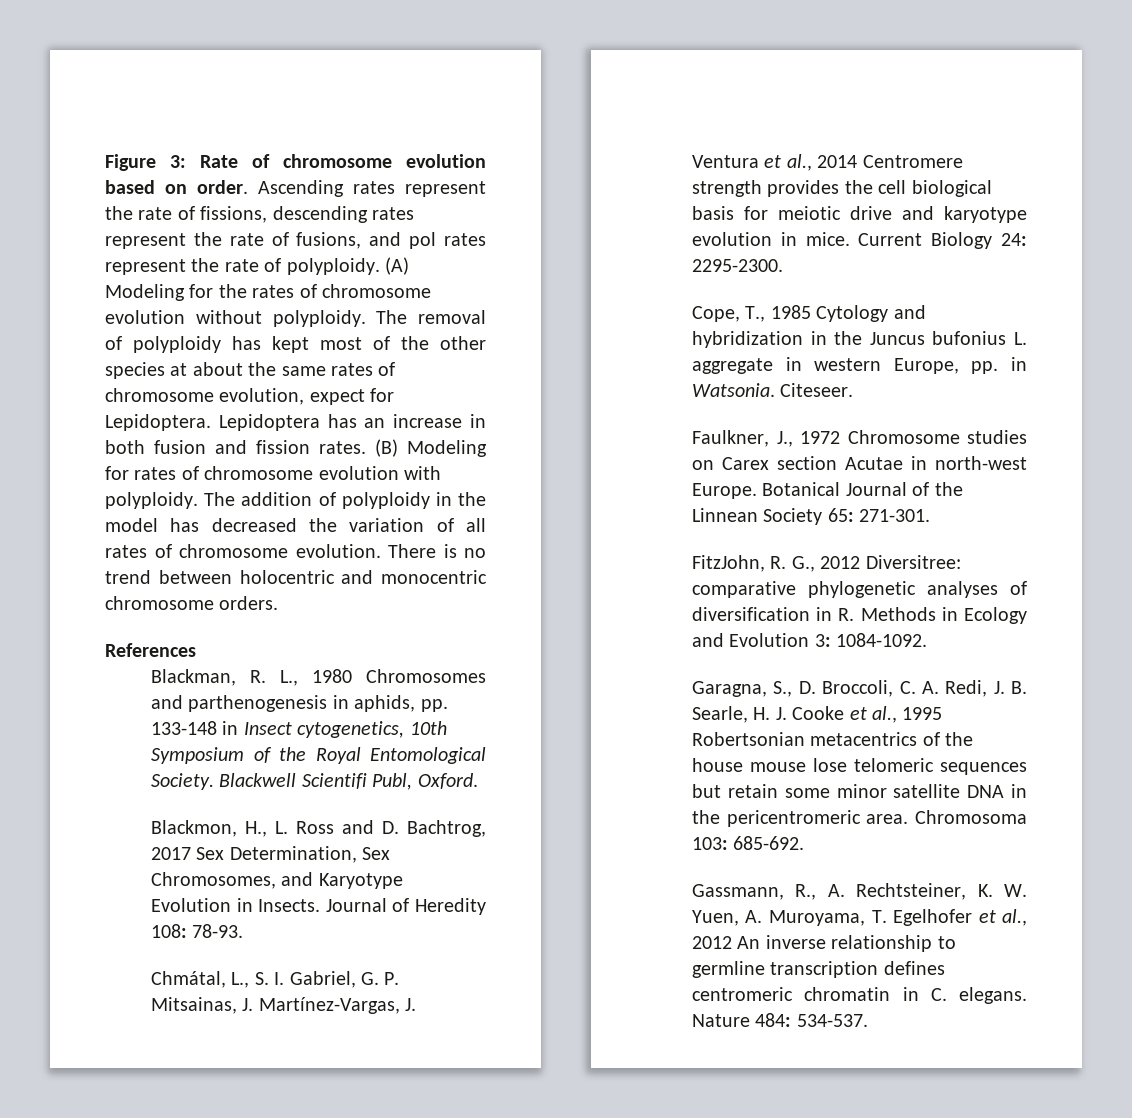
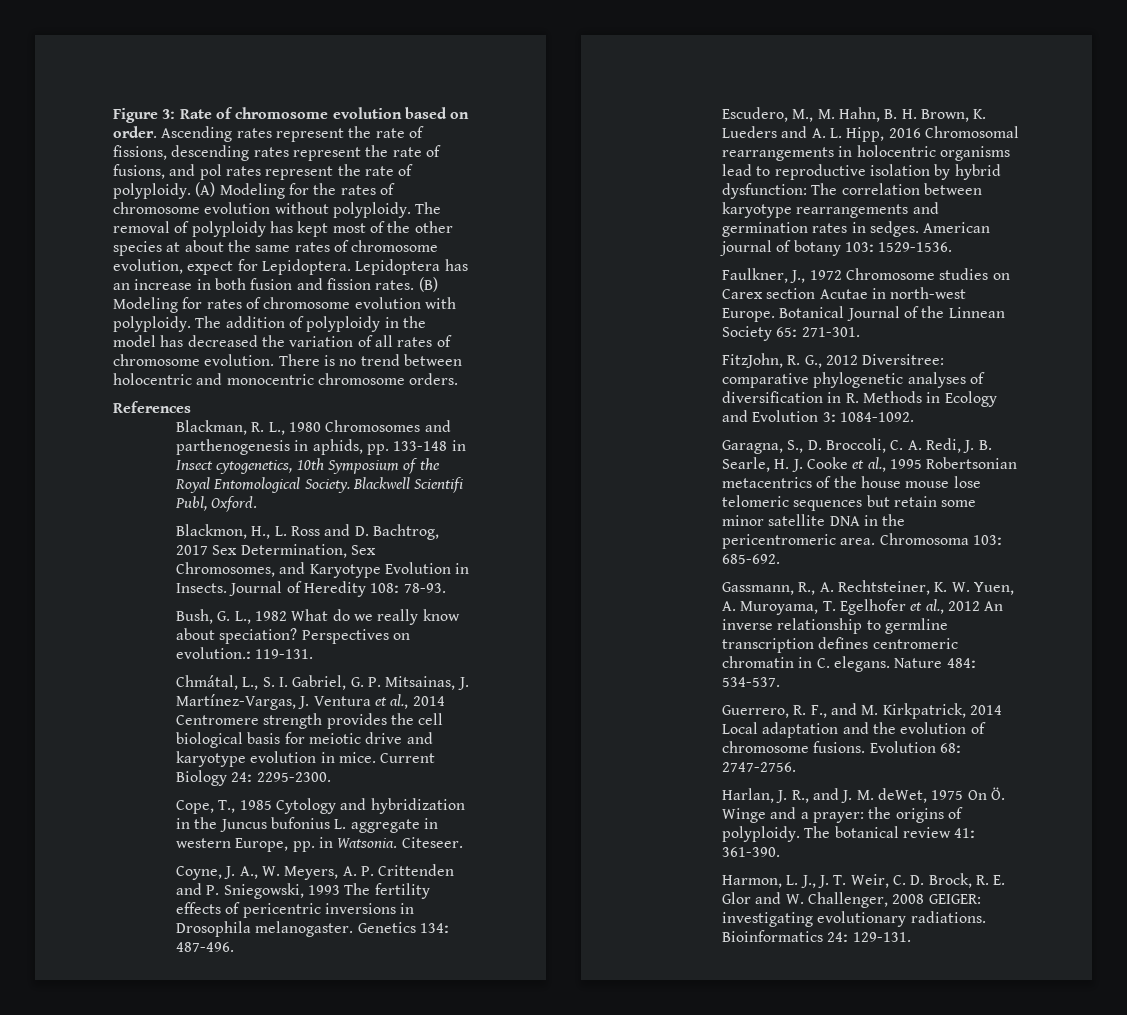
(244, 931) none -> [176,609,460,625] [176,628,411,644] [176,647,314,659] // Bush, G. L., 1982 What do we really know about speciation? Perspectives on evolution.: 119-131.
(854, 390) none -> [176,864,455,880] [176,883,430,899] [176,902,415,918] [176,921,450,937] [176,942,235,952] [722,107,987,122] [722,126,1019,142] [722,145,1011,161] [722,164,1001,180] [722,183,983,199] [722,202,939,218] [722,221,991,237] [720,240,953,256] // Coyne, J. A., W. Meyers, A. P. Crittenden and P. Sniegowski, 1993 The fertility effects of pericentric inversions in Drosophila melanogaster. Genetics 134: 487-496. // Escudero, M., M. Hahn, B. H. Brown, K. Lueders and A. L. Hipp, 2016 Chromosomal rearrangements in holocentric organisms lead to reproductive isolation by hybrid dysfunction: The correlation between karyotype rearrangements and germination rates in sedges. American journal of botany 103: 1529-1536.
(868, 1020) none -> [722,703,1002,719] [722,722,986,738] [722,741,962,753] [722,762,797,772] [722,787,1005,803] [722,807,963,823] [722,826,976,842] [722,847,781,857] [722,873,1006,888] [722,892,981,908] [722,911,986,927] [722,930,911,942] // Guerrero, R. F., and M. Kirkpatrick, 2014 Local adaptation and the evolution of chromosome fusions. Evolution 68: 2747-2756. // Harlan, J. R., and J. M. deWet, 1975 On Ö. Winge and a prayer: the origins of polyploidy. The botanical review 41: 361-390. // Harmon, L. J., J. T. Weir, C. D. Brock, R. E. Glor and W. Challenger, 2008 GEIGER: investigating evolutionary radiations. Bioinformatics 24: 129-131.

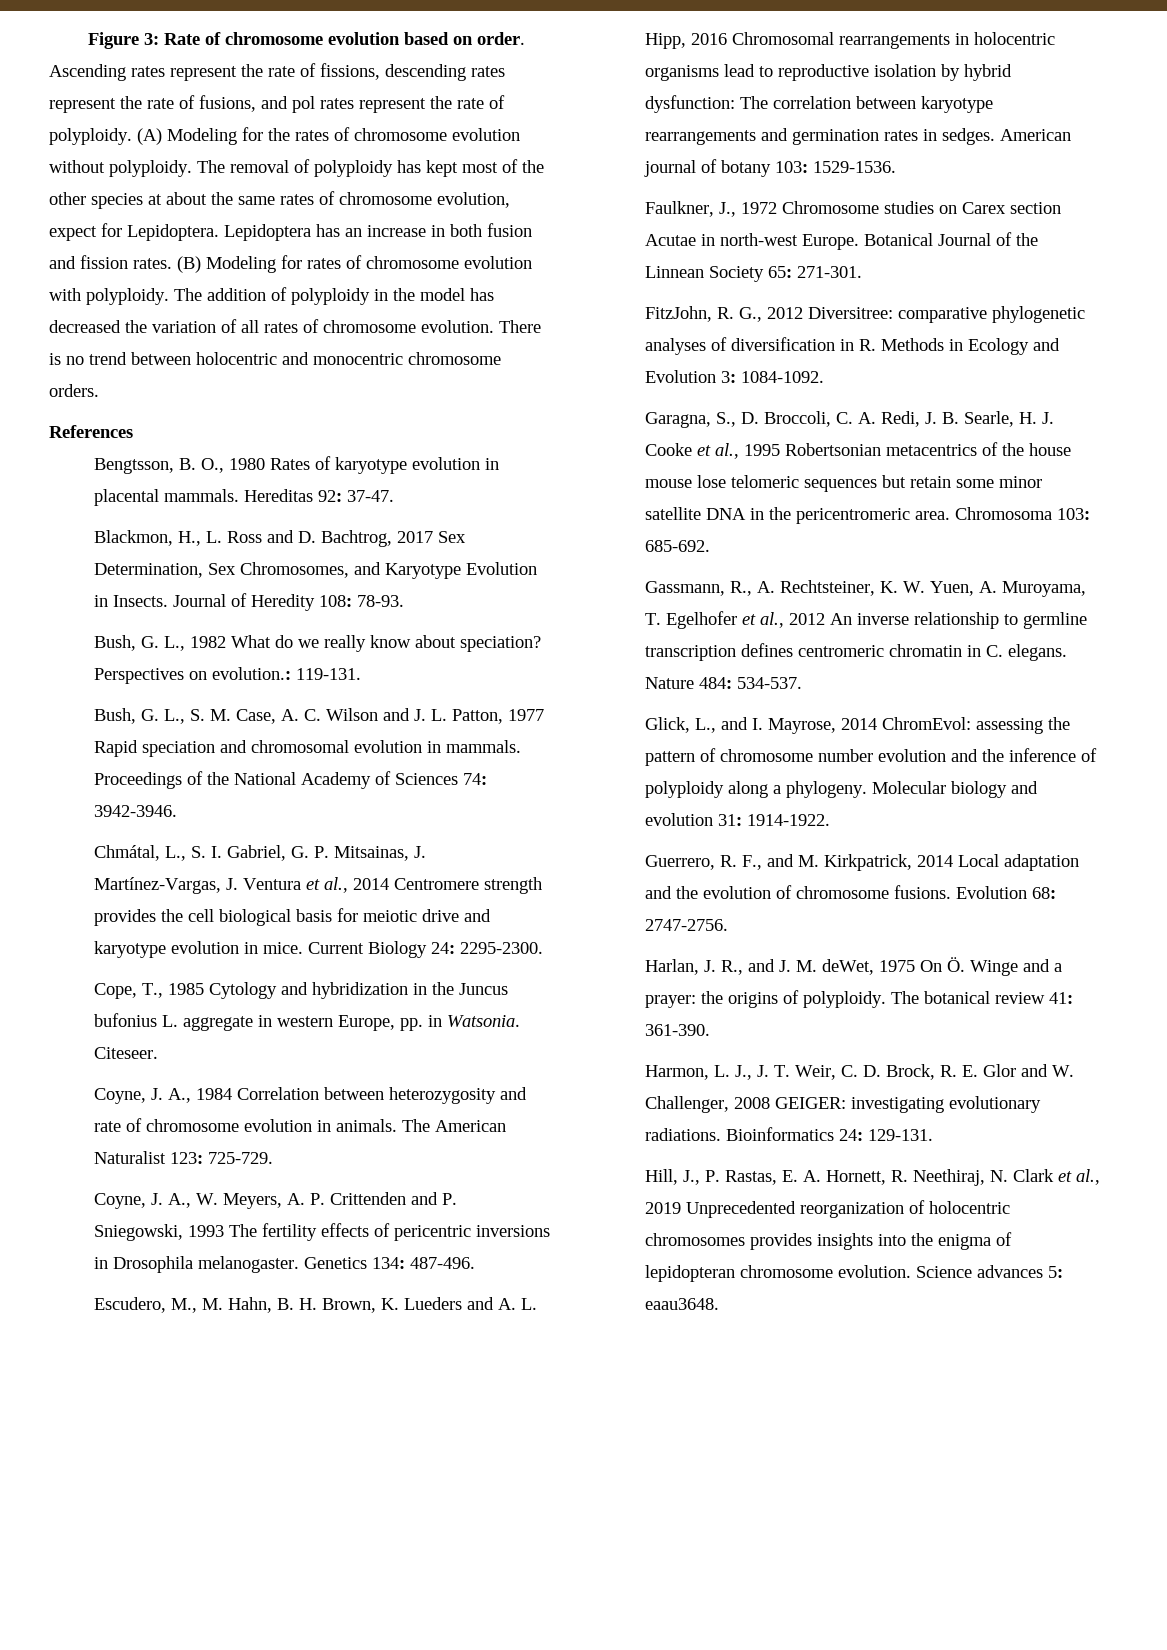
[176,420,451,435] [176,439,466,455] [176,458,440,474] [175,477,464,493] [175,496,258,512] Blackman, R. L., 1980 Chromosomes and parthenogenesis in aphids, pp. 133-148 in Insect cytogenetics, 10th Symposium of the Royal Entomological Society. Blackwell Scientifi Publ, Oxford. -> [94,456,500,474] [94,489,395,506] Bengtsson, B. O., 1980 Rates of karyotype evolution in placental mammals. Hereditas 92: 37-47.
(314, 654) none -> [94,708,545,724] [94,740,522,757] [94,771,488,789] [94,805,178,817] // Bush, G. L., S. M. Case, A. C. Wilson and J. L. Patton, 1977 Rapid speciation and chromosomal evolution in mammals. Proceedings of the National Academy of Sciences 74: 3942-3946.
(463, 842) none -> [94,1087,528,1104] [94,1118,507,1132] [94,1151,274,1164] // Coyne, J. A., 1984 Correlation between heterozygosity and rate of chromosome evolution in animals. The American Naturalist 123: 725-729.
(781, 682) none -> [645,717,1071,734] [645,748,1098,766] [645,781,1039,798] [645,813,831,826] // Glick, L., and I. Mayrose, 2014 ChromEvol: assessing the pattern of chromosome number evolution and the inference of polyploidy along a phylogeny. Molecular biology and evolution 31: 1914-1922.
(911, 937) none -> [645,1169,1101,1186] [645,1200,1011,1218] [645,1232,1013,1250] [645,1265,1064,1282] [645,1298,720,1310] // Hill, J., P. Rastas, E. A. Hornett, R. Neethiraj, N. Clark et al., 2019 Unprecedented reorganization of holocentric chromosomes provides insights into the enigma of lepidopteran chromosome evolution. Science advances 5: eaau3648.

